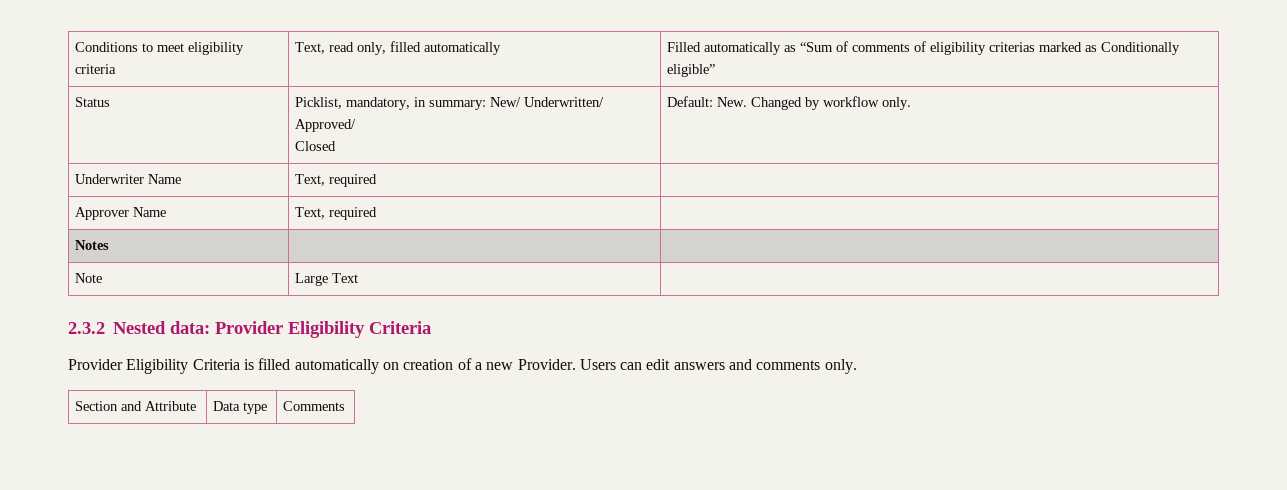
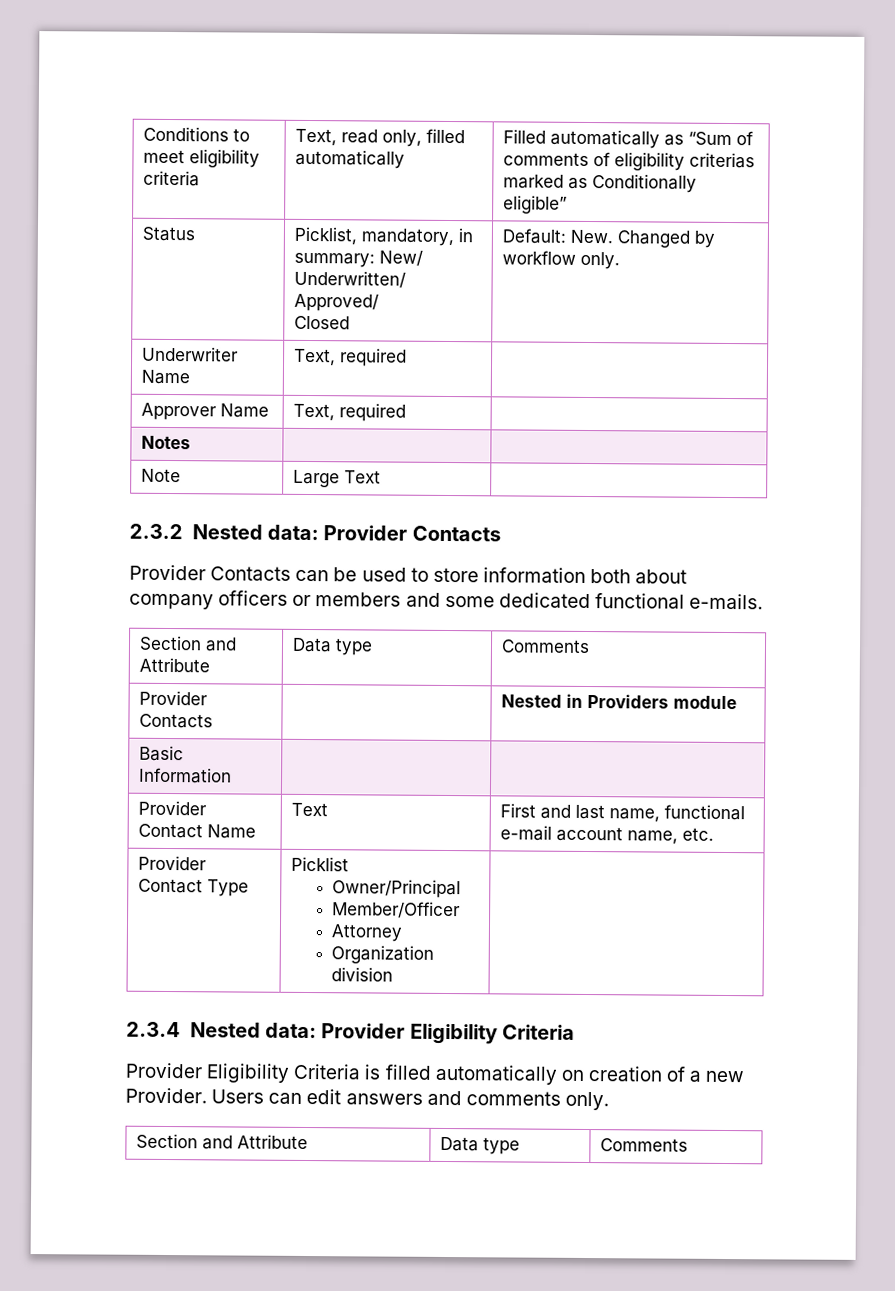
(283, 327) none -> [411,525,501,542] [129,564,688,584] [129,590,764,610] [139,635,238,652] [139,657,211,673] [292,637,374,656] [501,639,591,654] [139,690,209,706] [139,713,214,729] [501,693,738,710] [139,745,185,762] [139,767,233,784] [138,800,208,816] [138,823,257,839] [291,802,329,817] [500,803,746,822] [500,825,715,844] [138,855,208,871] [138,878,250,897] [291,856,350,872] [332,879,462,899] [332,901,462,919] [331,924,404,942] [331,945,435,964] [331,967,394,982] [126,1021,406,1039] Contacts // Provider Contacts can be used to store information both about company officers or members and some dedicated functional e-mails. // Section and Attribute | Data type | Comments // Provider Contacts | | Nested in Providers module // Basic Information | | // Provider Contact Name | Text | First and last name, functional e-mail account name, etc. // Provider Contact Type | Picklist // Owner/Principal // Member/Officer // Attorney // Organization division | // 2.3.4 Nested data: Provider

